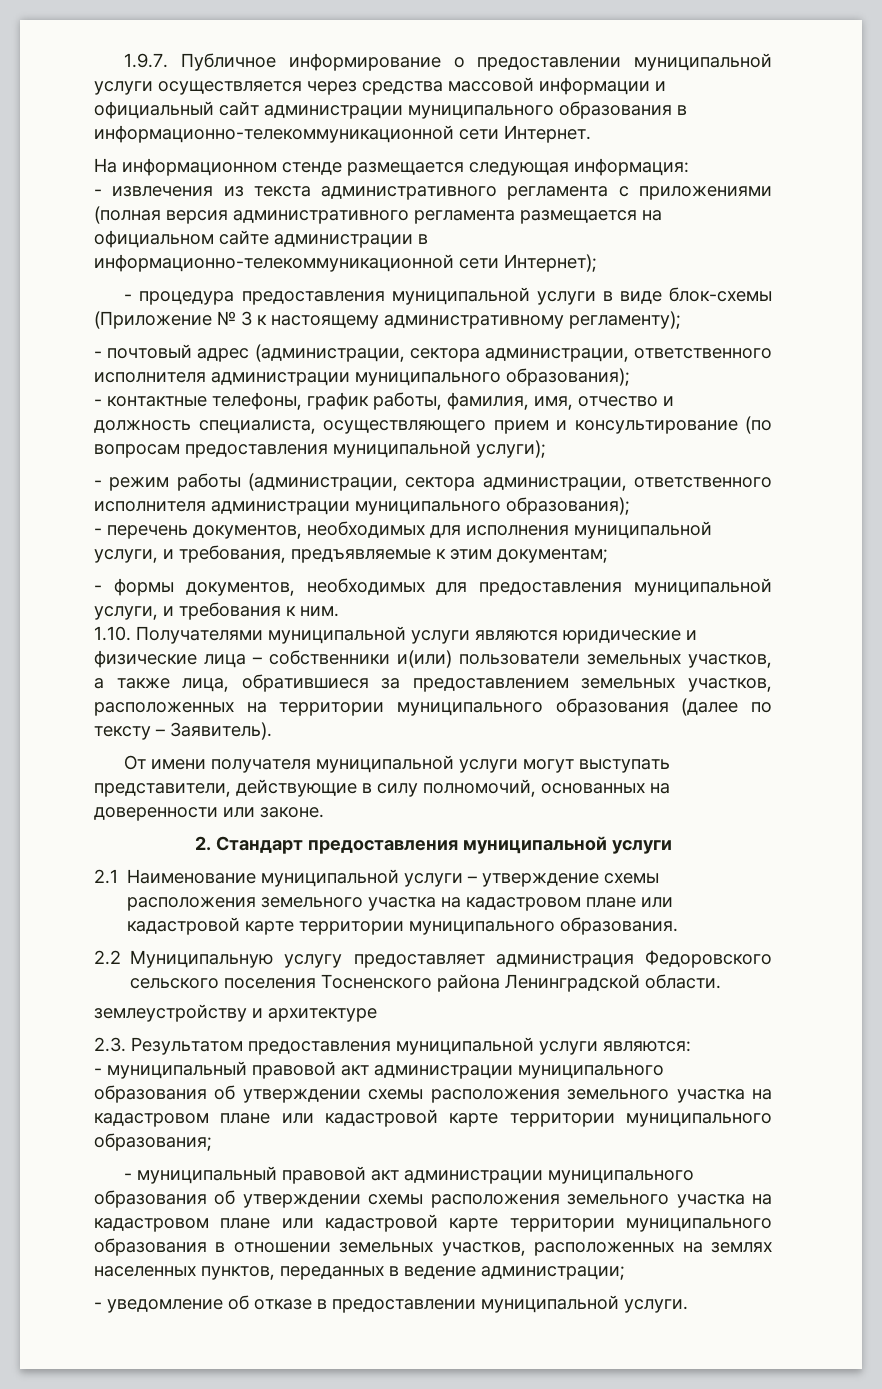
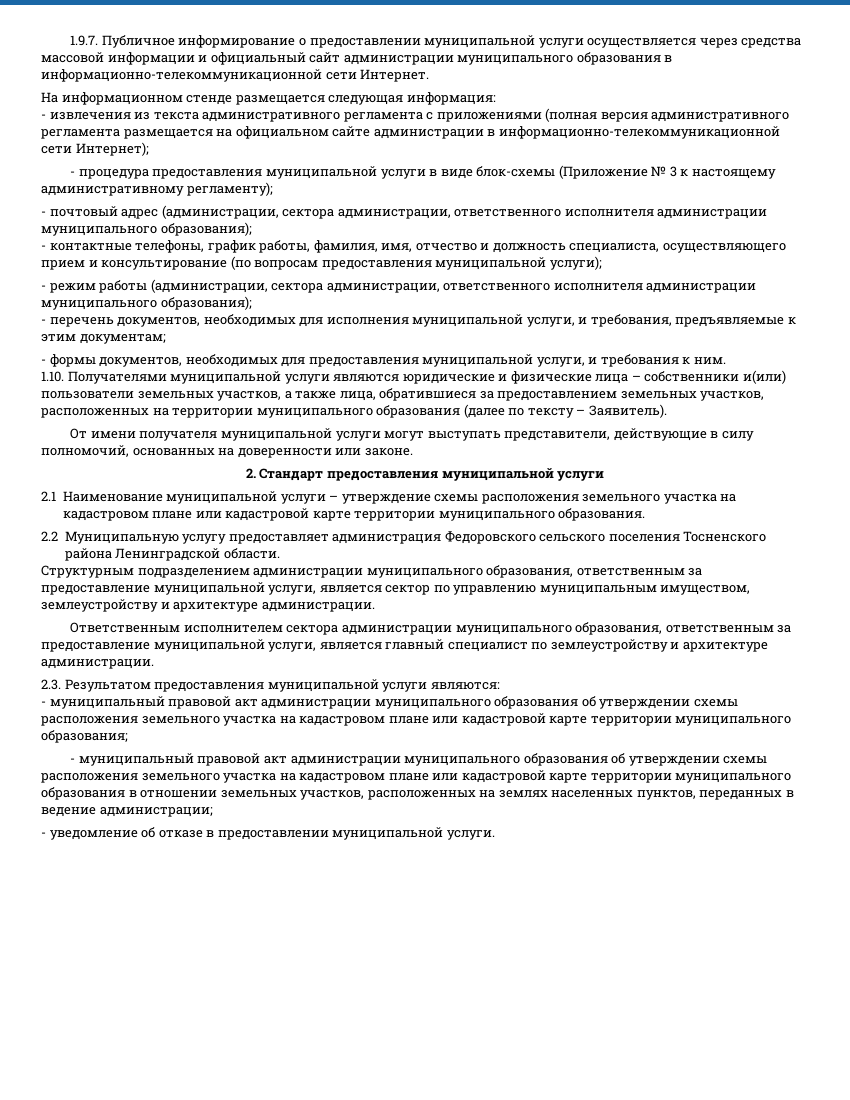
[94,1004,377,1022] землеустройству и архитектуре -> [41,565,703,578] [41,582,751,595] [41,599,375,612] [70,622,792,635] [41,639,768,652] [41,659,154,669] Структурным подразделением администрации муниципального образования, ответственным за предоставление муниципальной услуги, является сектор по управлению муниципальным имуществом, землеустройству и архитектуре администрации. // Ответственным исполнителем сектора администрации муниципального образования, ответственным за предоставление муниципальной услуги, является главный специалист по землеустройству и архитектуре администрации.

